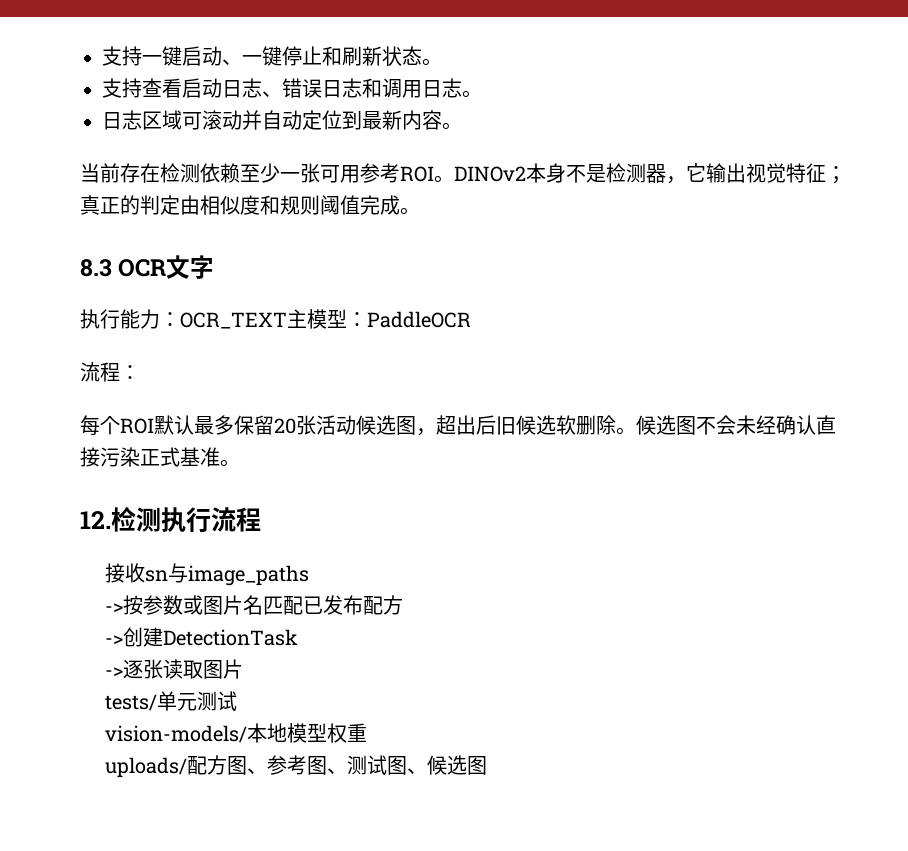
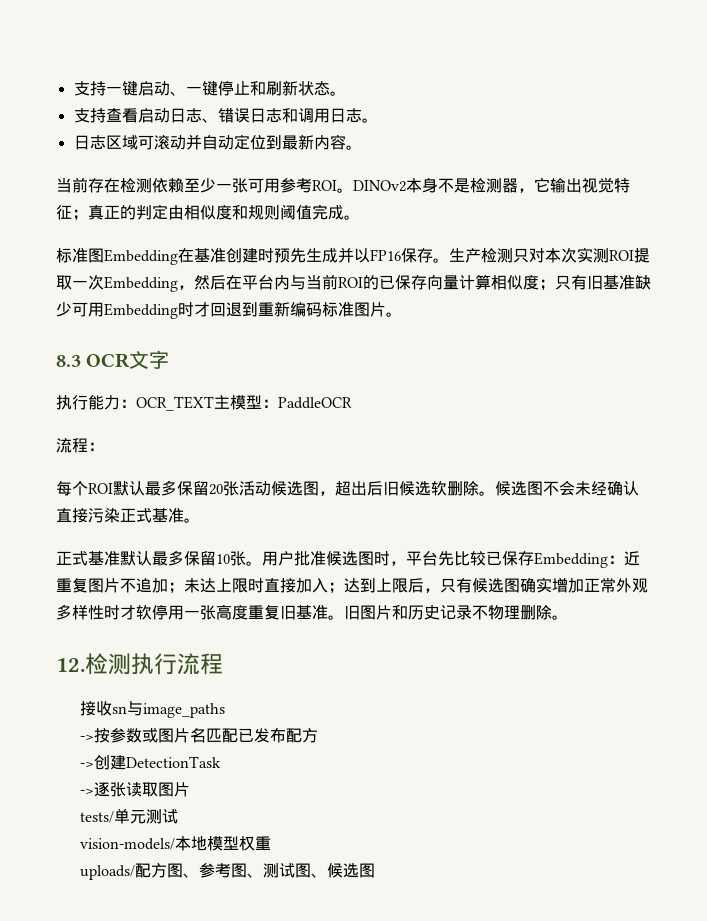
(420, 211) none -> [56,247,650,265] [56,274,651,292] [56,301,402,319] // 标准图Embedding在基准创建时预先生成并以FP16保存。生产检测只对本次实测ROI提取一次Embedding，然后在平台内与当前ROI的已保存向量计算相似度；只有旧基准缺少可用Embedding时才回退到重新编码标准图片。
(240, 463) none -> [56,550,640,568] [56,577,648,594] [56,604,568,620] // 正式基准默认最多保留10张。用户批准候选图时，平台先比较已保存Embedding：近重复图片不追加；未达上限时直接加入；达到上限后，只有候选图确实增加正常外观多样性时才软停用一张高度重复旧基准。旧图片和历史记录不物理删除。

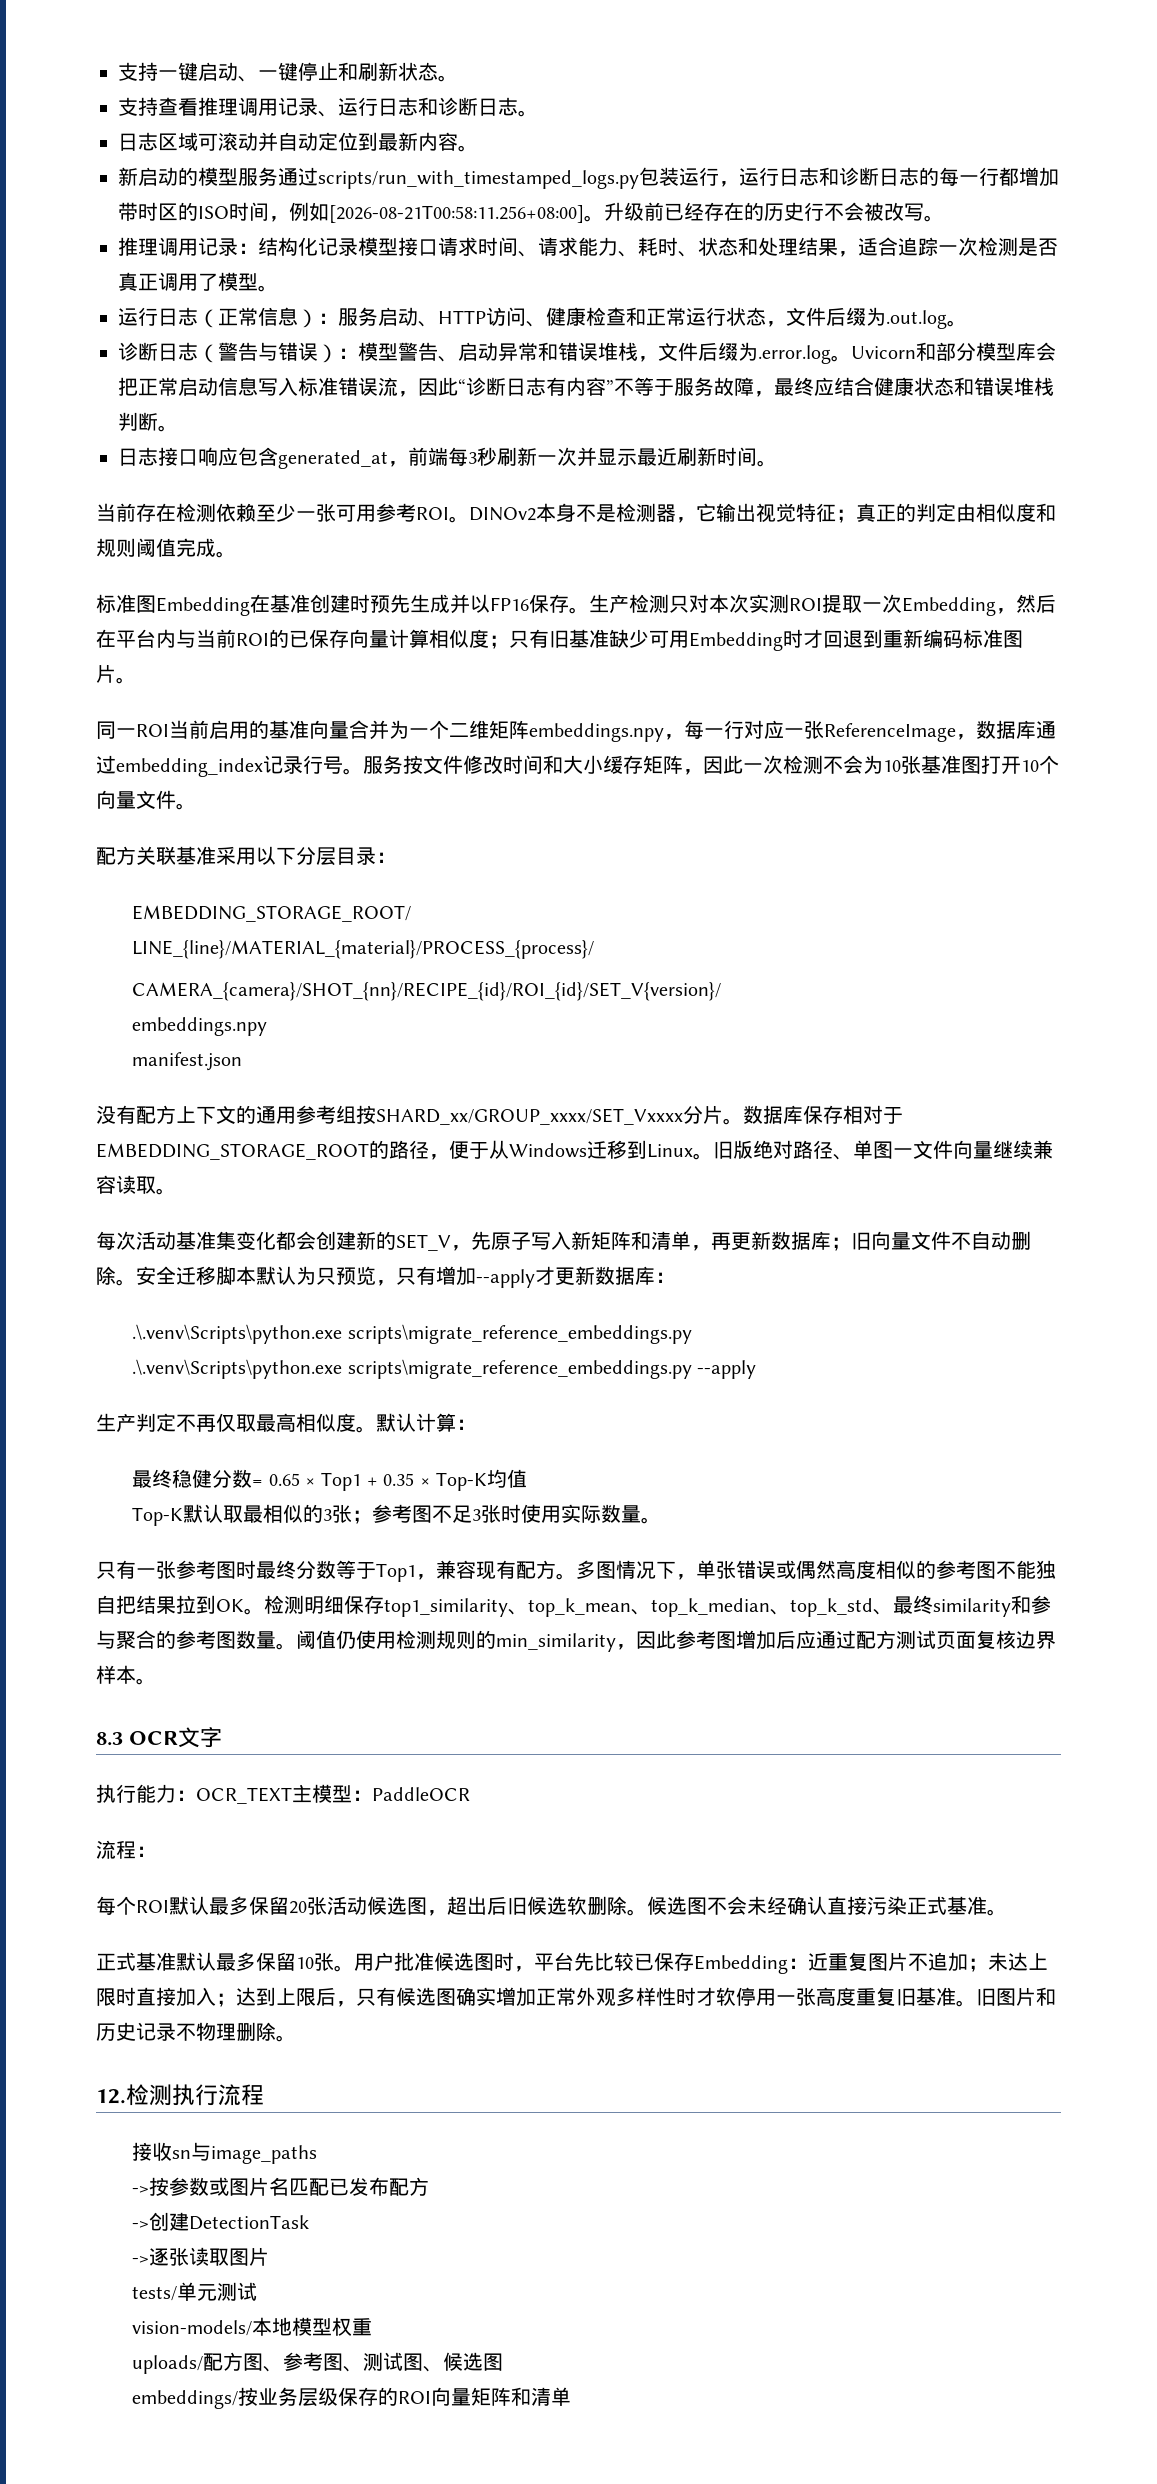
[137,108,330,123] 启动日志、错误日志和调用 -> [198,97,478,117] 推理调用记录、运行日志和诊断
(362, 147) none -> [118,167,1059,189] [118,202,944,223] [118,237,1058,257] [118,272,278,292] [118,307,967,329] [118,342,1056,364] [118,377,1054,397] [118,412,178,432] [118,447,777,469] // 新启动的模型服务通过scripts/run_with_timestamped_logs.py包装运行，运行日志和诊断日志的每一行都增加带时区的ISO时间，例如[2026-08-21T00:58:11.256+08:00]。升级前已经存在的历史行不会被改写。 // 推理调用记录：结构化记录模型接口请求时间、请求能力、耗时、状态和处理结果，适合追踪一次检测是否真正调用了模型。 // 运行日志（正常信息）：服务启动、HTTP访问、健康检查和正常运行状态，文件后缀为.out.log。 // 诊断日志（警告与错误）：模型警告、启动异常和错误堆栈，文件后缀为.error.log。Uvicorn和部分模型库会把正常启动信息写入标准错误流，因此“诊断日志有内容”不等于服务故障，最终应结合健康状态和错误堆栈判断。 // 日志接口响应包含generated_at，前端每3秒刷新一次并显示最近刷新时间。
(402, 314) none -> [96,720,1056,742] [96,755,1059,777] [96,790,196,810] [96,846,396,866] [132,905,412,922] [132,940,595,959] [132,982,722,1001] [132,1017,268,1036] [132,1052,243,1071] [96,1105,903,1125] [96,1140,1053,1160] [96,1175,176,1195] [96,1231,1031,1251] [96,1266,675,1288] [132,1324,692,1344] [132,1359,757,1379] [96,1413,476,1433] [132,1469,528,1491] [132,1504,662,1526] [96,1560,1056,1582] [96,1595,1051,1617] [96,1630,1056,1652] [96,1665,156,1685] // 同一ROI当前启用的基准向量合并为一个二维矩阵embeddings.npy，每一行对应一张ReferenceImage，数据库通过embedding_index记录行号。服务按文件修改时间和大小缓存矩阵，因此一次检测不会为10张基准图打开10个向量文件。 // 配方关联基准采用以下分层目录： // EMBEDDING_STORAGE_ROOT/ // LINE_{line}/MATERIAL_{material}/PROCESS_{process}/ // CAMERA_{camera}/SHOT_{nn}/RECIPE_{id}/ROI_{id}/SET_V{version}/ // embeddings.npy // manifest.json // 没有配方上下文的通用参考组按SHARD_xx/GROUP_xxxx/SET_Vxxxx分片。数据库保存相对于EMBEDDING_STORAGE_ROOT的路径，便于从Windows迁移到Linux。旧版绝对路径、单图一文件向量继续兼容读取。 // 每次活动基准集变化都会创建新的SET_V，先原子写入新矩阵和清单，再更新数据库；旧向量文件不自动删除。安全迁移脚本默认为只预览，只有增加--apply才更新数据库： // .\.venv\Scripts\python.exe scripts\migrate_reference_embeddings.py // .\.venv\Scripts\python.exe scripts\migrate_reference_embeddings.py --apply // 生产判定不再仅取最高相似度。默认计算： // 最终稳健分数= 0.65 × Top1 + 0.35 × Top-K均值 // Top-K默认取最相似的3张；参考图不足3张时使用实际数量。 // 只有一张参考图时最终分数等于Top1，兼容现有配方。多图情况下，单张错误或偶然高度相似的参考图不能独自把结果拉到OK。检测明细保存top1_similarity、top_k_mean、top_k_median、top_k_std、最终similarity和参与聚合的参考图数量。阈值仍使用检测规则的min_similarity，因此参考图增加后应通过配方测试页面复核边界样本。
(376, 870) none -> [132,2387,572,2409] // embeddings/按业务层级保存的ROI向量矩阵和清单

